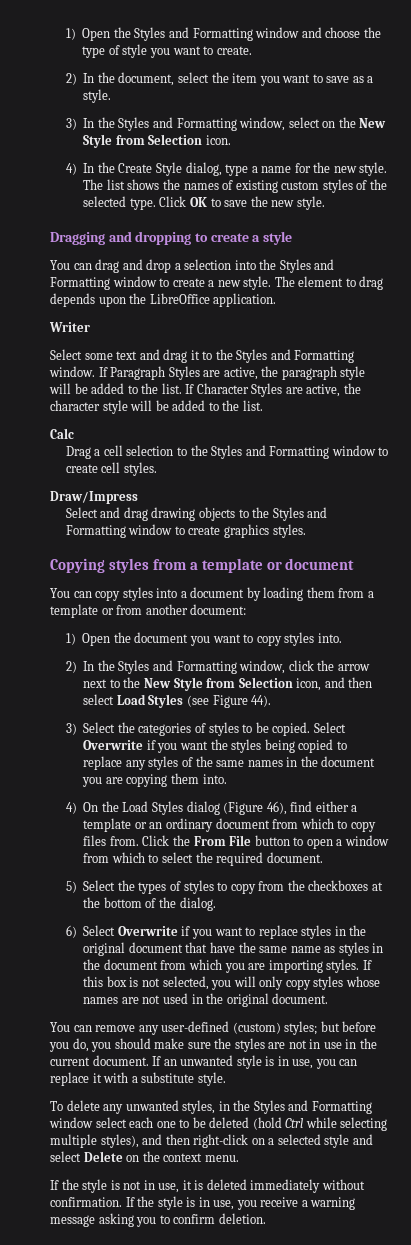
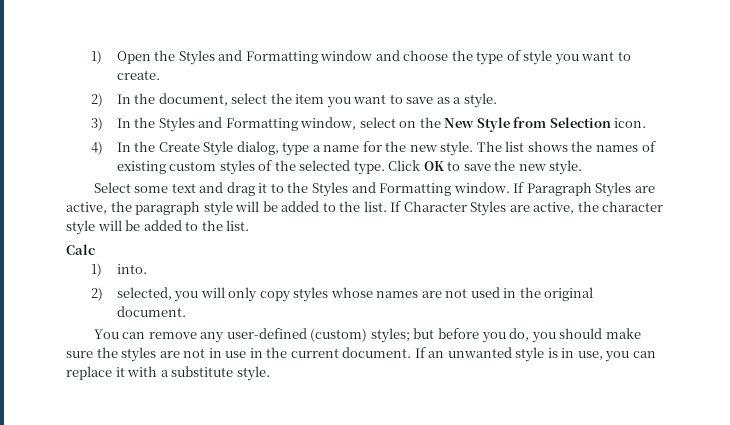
[50,231,292,245] [50,259,335,273] [50,276,384,290] [50,293,277,307] [49,322,90,332] // Dragging and dropping to create a style // You can drag and drop a selection into the Styles and Formatting window to create a new style. The element to drag depends upon the LibreOffice application. // Writer -> (583, 167) none
[65,445,389,459] [65,462,157,476] [50,491,138,504] [65,507,328,521] [65,524,306,538] [50,558,355,573] [50,587,374,601] [50,604,247,618] [65,632,342,646] [65,660,370,674] [83,677,373,691] [83,694,272,708] [65,722,346,736] [83,739,347,753] [83,756,376,770] [82,773,227,787] [65,801,358,815] [83,818,376,832] [83,835,389,849] [83,852,323,866] [65,880,383,894] [83,897,216,911] [65,925,367,939] [83,942,384,956] [83,959,372,973] [83,976,160,987] Drag a cell selection to the Styles and Formatting window to create cell styles. // Draw/Impress // Select and drag drawing objects to the Styles and Formatting window to create graphics styles. // Copying styles from a template or document // You can copy styles into a document by loading them from a template or from another document: // 1) Open the document you want to copy styles into. // 2) In the Styles and Formatting window, click the arrow next to the New Style from Selection icon, and then select Load Styles (see Figure 44). // 3) Select the categories of styles to be copied. Select Overwrite if you want the styles being copied to replace any styles of the same names in the document you are copying them into. // 4) On the Load Styles dialog (Figure 46), find either a template or an ordinary document from which to copy files from. Click the From File button to open a window from which to select the required document. // 5) Select the types of styles to copy from the checkboxes at the bottom of the dialog. // 6) Select Overwrite if you want to replace styles in the original document that have the same name as styles in the document from which you are importing styles. If this box is not -> [91,263,147,277] [91,287,104,301] 1) into. // 2)
[50,1100,372,1114] [49,1117,388,1131] [50,1134,373,1148] [50,1151,239,1162] [50,1179,365,1193] [50,1196,356,1210] [50,1213,266,1227] // To delete any unwanted styles, in the Styles and Formatting window select each one to be deleted (hold Ctrl while selecting multiple styles), and then right-click on a selected style and select Delete on the context menu. // If the style is not in use, it is deleted immediately without confirmation. If the style is in use, you receive a warning message asking you to confirm deletion. -> (270, 373) none

